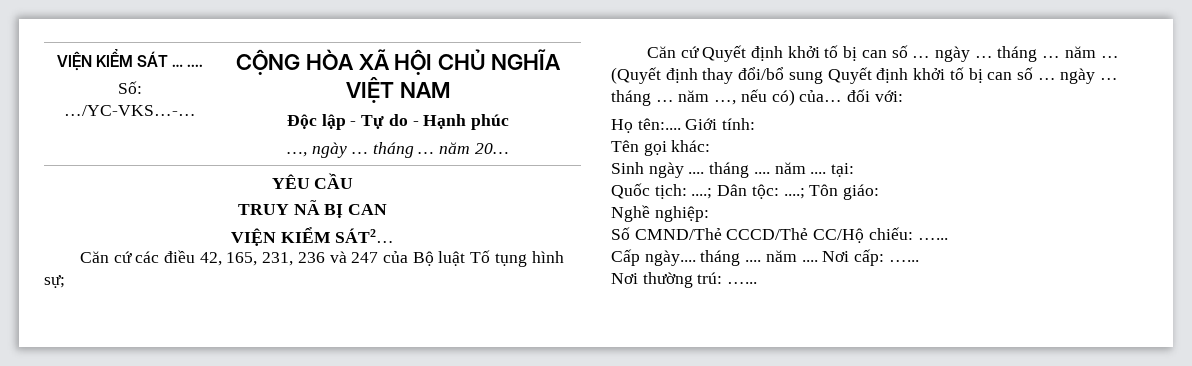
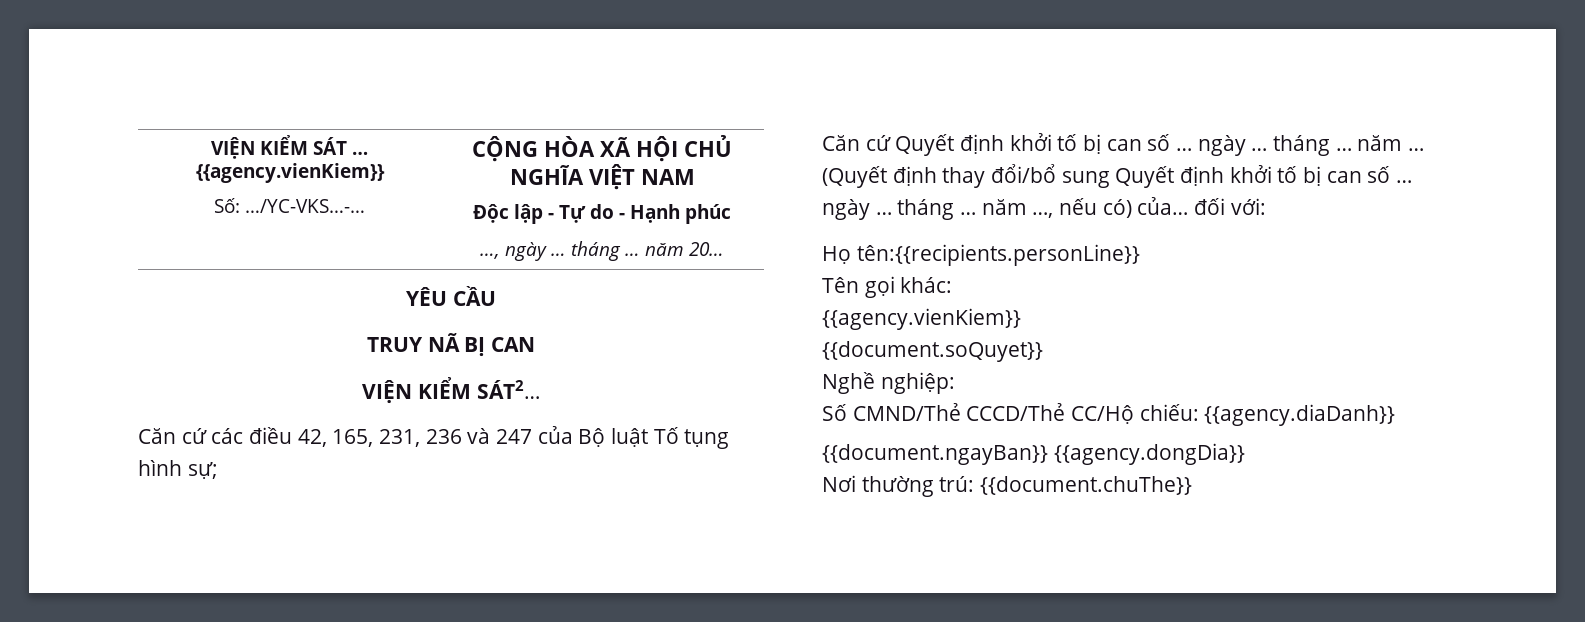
[187,64,204,67] .... -> [195,163,385,183] {{agency.vienKiem}}
[637,118,756,130] tên:.... Giới tính: -> [856,244,1140,266] tên:{{recipients.personLine}}
[611,162,855,178] [611,183,880,200] Sinh ngày .... tháng .... năm .... tại: // Quốc tịch: ....; Dân tộc: ....; Tôn giáo: -> [822,308,1021,330] [822,341,1043,362] {{agency.vienKiem}} // {{document.soQuyet}}
[917,238,948,240] [611,249,919,266] …... // Cấp ngày.... tháng .... năm .... Nơi cấp: …... -> [1204,404,1396,426] [822,443,1245,465] {{agency.diaDanh}} // {{document.ngayBan}} {{agency.dongDia}}
[727,282,758,284] …... -> [980,476,1193,495] {{document.chuThe}}

